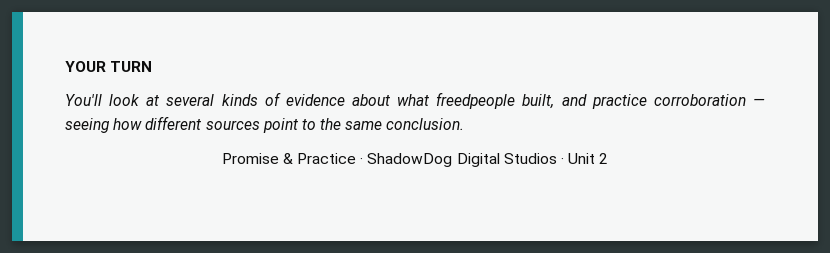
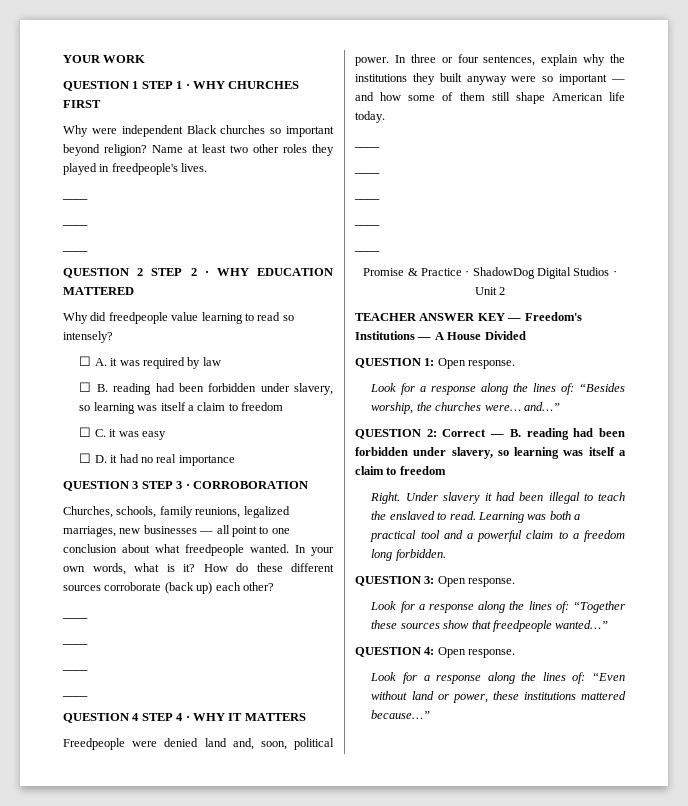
[110,61,153,72] [65,92,765,109] [65,116,465,133] TURN // You'll look at several kinds of evidence about what freedpeople built, and practice corroboration — seeing how different sources point to the same conclusion. -> [103,55,146,63] [63,81,300,91] [63,100,101,108] [63,125,334,137] [63,144,334,156] [63,163,208,175] [62,198,88,200] [62,224,88,226] [62,250,88,252] [63,268,333,278] [63,287,134,295] [63,312,294,324] [63,331,113,343] [79,356,221,369] [79,382,333,395] [79,402,284,414] [79,427,166,440] [79,453,235,466] [63,481,308,491] [63,506,290,518] [63,525,290,537] [63,544,334,556] [63,563,334,575] [63,582,274,594] [62,617,88,619] [62,643,88,645] [62,669,88,671] [62,695,88,697] [63,713,306,723] [63,738,334,750] [355,54,625,66] [355,73,625,85] [355,92,625,104] [355,111,385,123] [354,146,380,148] [354,172,380,174] [354,198,380,200] [354,224,380,226] [354,250,380,252] WORK // QUESTION 1 STEP 1 · WHY CHURCHES FIRST // Why were independent Black churches so important beyond religion? Name at least two other roles they played in freedpeople's lives. // ____ // ____ // ____ // QUESTION 2 STEP 2 · WHY EDUCATION MATTERED // Why did freedpeople value learning to read so intensely? // ☐ A. it was required by law // ☐ B. reading had been forbidden under slavery, so learning was itself a claim to freedom // ☐ C. it was easy // ☐ D. it had no real importance // QUESTION 3 STEP 3 · CORROBORATION // Churches, schools, family reunions, legalized marriages, new businesses — all point to one conclusion about what freedpeople wanted. In your own words, what is it? How do these different sources corroborate (back up) each other? // ____ // ____ // ____ // ____ // QUESTION 4 STEP 4 · WHY IT MATTERS // Freedpeople were denied land and, soon, political power. In three or four sentences, explain why the institutions they built anyway were so important — and how some of them still shape American life today. // ____ // ____ // ____ // ____ // ____
(609, 158) none -> [355,312,582,321] [355,331,526,340] [355,358,516,369] [370,383,625,395] [371,402,560,414] [355,428,625,440] [355,447,626,459] [355,466,446,475] [370,492,625,504] [371,511,581,523] [370,530,625,542] [371,549,446,561] [355,576,516,587] [370,601,625,613] [371,620,609,632] [355,647,516,658] [370,672,625,684] [371,691,626,703] [371,710,431,719] // TEACHER ANSWER KEY — Freedom's Institutions — A House Divided // QUESTION 1: Open response. // Look for a response along the lines of: “Besides worship, the churches were… and…” // QUESTION 2: Correct — B. reading had been forbidden under slavery, so learning was itself a claim to freedom // Right. Under slavery it had been illegal to teach the enslaved to read. Learning was both a practical tool and a powerful claim to a freedom long forbidden. // QUESTION 3: Open response. // Look for a response along the lines of: “Together these sources show that freedpeople wanted…” // QUESTION 4: Open response. // Look for a response along the lines of: “Even without land or power, these institutions mattered because…”

